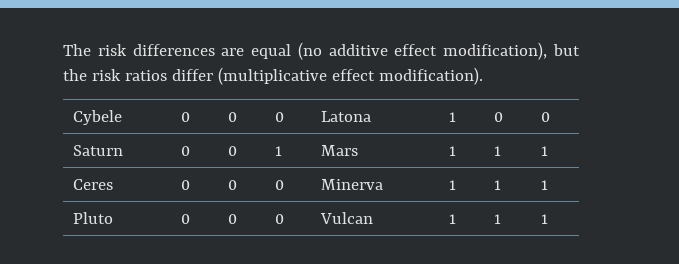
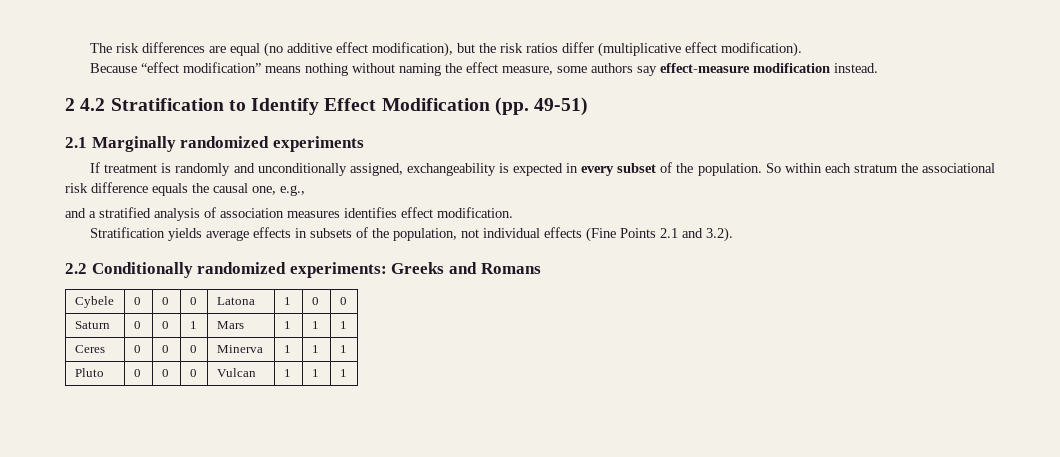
(483, 76) none -> [90,62,879,76] [65,97,589,116] [65,136,364,152] [90,162,995,176] [65,182,305,196] [65,207,513,221] [90,227,734,242] [65,262,541,278] // Because “effect modification” means nothing without naming the effect measure, some authors say effect-measure modification instead. // 2 4.2 Stratification to Identify Effect Modification (pp. 49-51) // 2.1 Marginally randomized experiments // If treatment is randomly and unconditionally assigned, exchangeability is expected in every subset of the population. So within each stratum the associational risk difference equals the causal one, e.g., // and a stratified analysis of association measures identifies effect modification. // Stratification yields average effects in subsets of the population, not individual effects (Fine Points 2.1 and 3.2). // 2.2 Conditionally randomized experiments: Greeks and Romans

